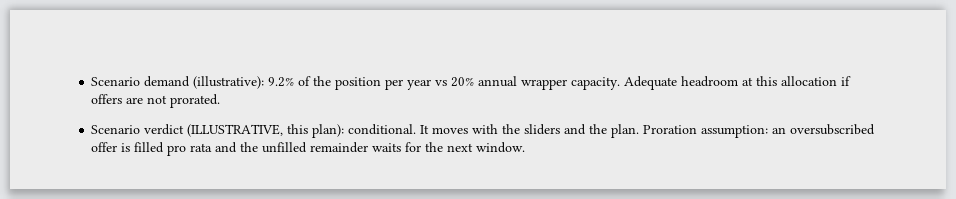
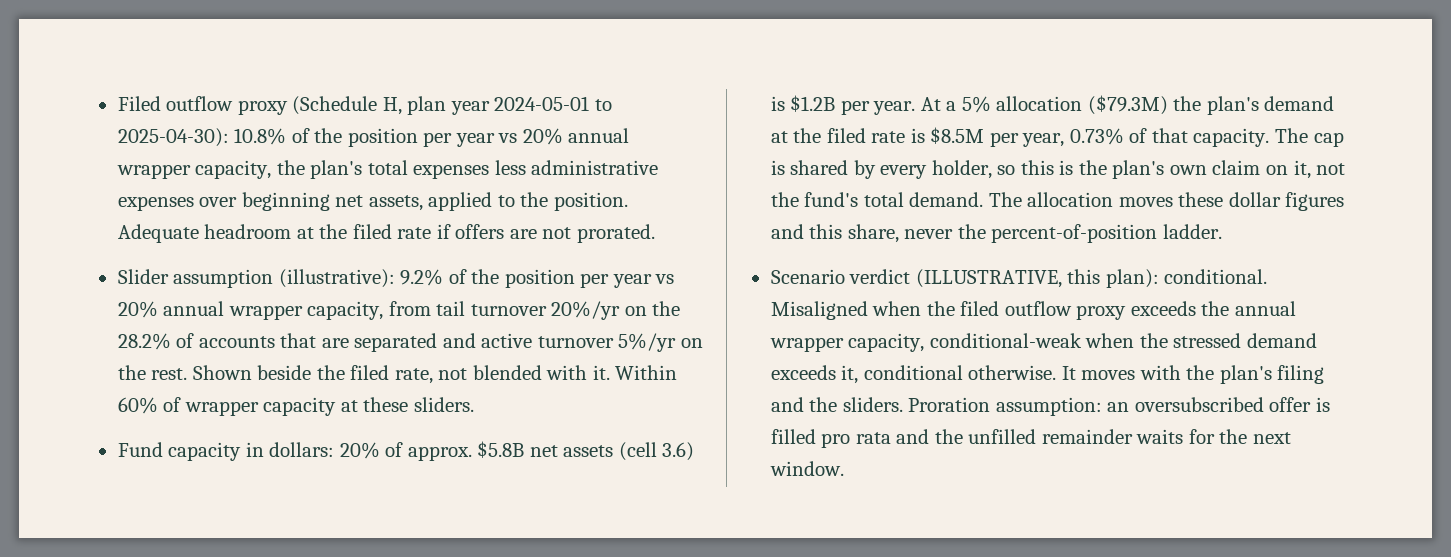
[91,76,191,87] Scenario demand -> [117,96,612,115] [117,128,630,147] [116,160,659,179] [117,192,628,211] [117,224,655,243] [117,269,274,288] Filed outflow proxy (Schedule H, plan year 2024-05-01 to 2025-04-30): 10.8% of the position per year vs 20% annual wrapper capacity, the plan's total expenses less administrative expenses over beginning net assets, applied to the position. Adequate headroom at the filed rate if offers are not prorated. // Slider assumption
[571,76,852,90] [91,94,221,108] capacity. Adequate headroom at this allocation if offers are not prorated. -> [307,301,681,320] [117,333,703,352] [117,365,678,384] [117,397,474,416] [117,441,695,461] [770,95,1335,115] [770,127,1344,147] [770,160,1346,179] [770,192,1345,211] [770,224,1222,243] capacity, from tail turnover 20%/yr on the 28.2% of accounts that are separated and active turnover 5%/yr on the rest. Shown beside the filed rate, not blended with it. Within 60% of wrapper capacity at these sliders. // Fund capacity in dollars: 20% of approx. $5.8B net assets (cell 3.6) is $1.2B per year. At a 5% allocation ($79.3M) the plan's demand at the filed rate is $8.5M per year, 0.73% of that capacity. The cap is shared by every holder, so this is the plan's own claim on it, not the fund's total demand. The allocation moves these dollar figures and this share, never the percent-of-position ladder.
(417, 129) none -> [770,301,1296,320] [769,333,1317,352] [770,365,1057,384] Misaligned when the filed outflow proxy exceeds the annual wrapper capacity, conditional-weak when the stressed demand exceeds it, conditional otherwise.
[524,124,640,138] sliders and the plan. -> [1219,365,1325,384] [770,397,903,412] plan's filing and the sliders.

